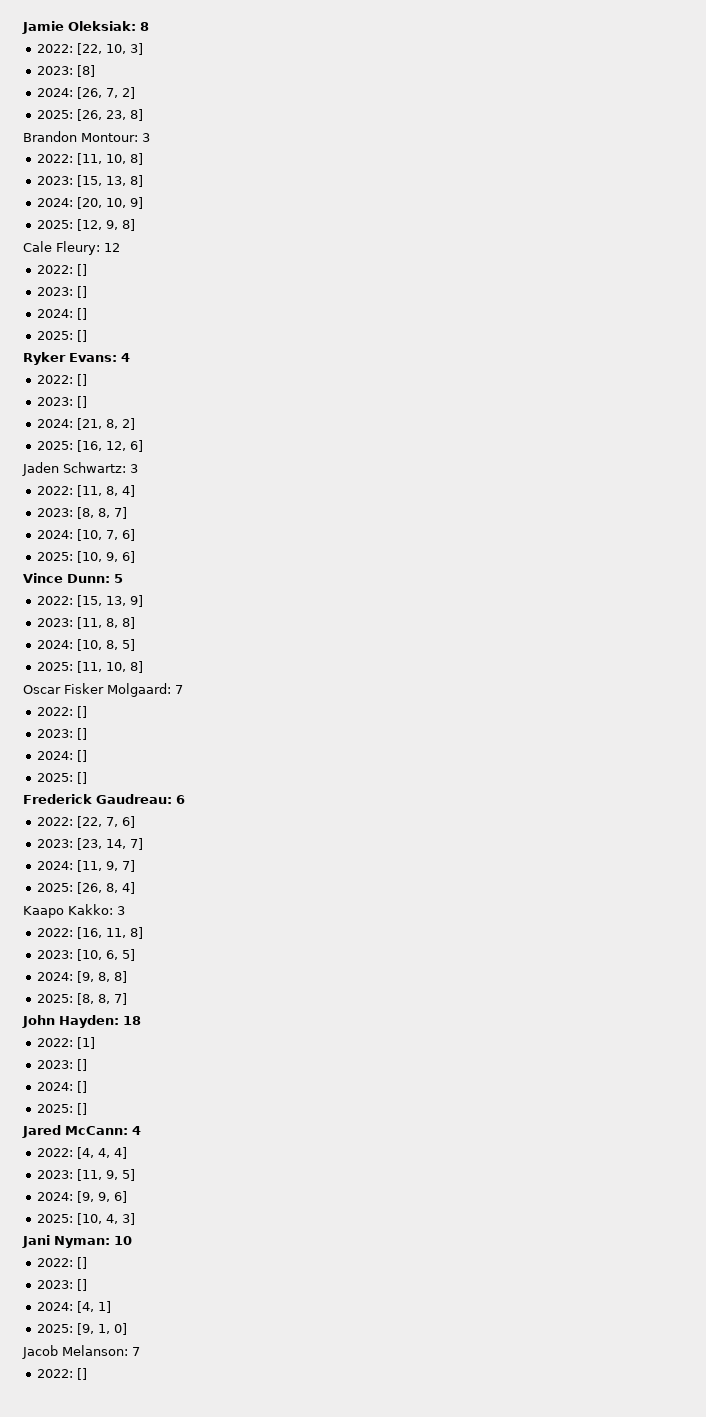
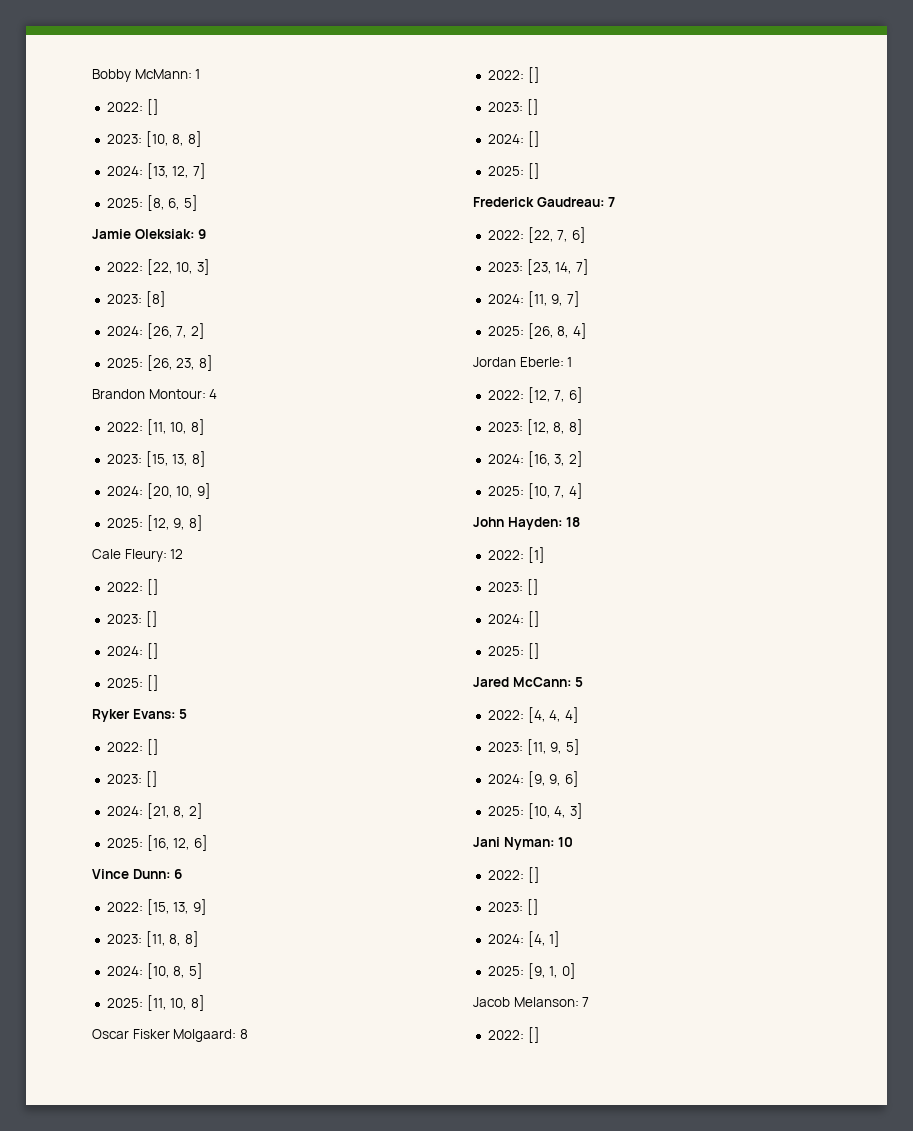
(22, 27) none -> [92,69,201,82] [106,99,159,115] [106,131,202,147] [106,163,206,179] [106,195,198,211] Bobby McMann: 1 // 2022: [] // 2023: [10, 8, 8] // 2024: [13, 12, 7] // 2025: [8, 6, 5] //
[140,22,149,31] 8 -> [198,229,207,239] 9
[142,133,150,142] 3 -> [209,389,218,399] 4
[121,353,130,362] 4 -> [179,709,188,719] 5
[22,462,138,476] [36,485,135,497] [36,507,127,519] [36,529,135,541] [36,551,135,563] // Jaden Schwartz: 3 // 2022: [11, 8, 4] // 2023: [8, 8, 7] // 2024: [10, 7, 6] // 2025: [10, 9, 6] -> (208, 843) none
[114,574,123,583] 5 -> [174,869,183,879] 6
[175,685,183,694] 7 -> [239,1029,248,1039] 8
[176,795,185,804] 6 -> [608,197,616,207] 7
[23,904,125,918] [36,927,143,939] [36,949,135,961] [36,971,127,983] [36,993,127,1005] Kaapo Kakko: 3 // 2022: [16, 11, 8] // 2023: [10, 6, 5] // 2024: [9, 8, 8] // 2025: [8, 8, 7] -> [473,357,573,367] [487,387,583,403] [487,419,583,435] [487,451,583,467] [487,483,583,499] Jordan Eberle: 1 // 2022: [12, 7, 6] // 2023: [12, 8, 8] // 2024: [16, 3, 2] // 2025: [10, 7, 4]
[132,1126,141,1135] 4 -> [575,677,584,687] 5

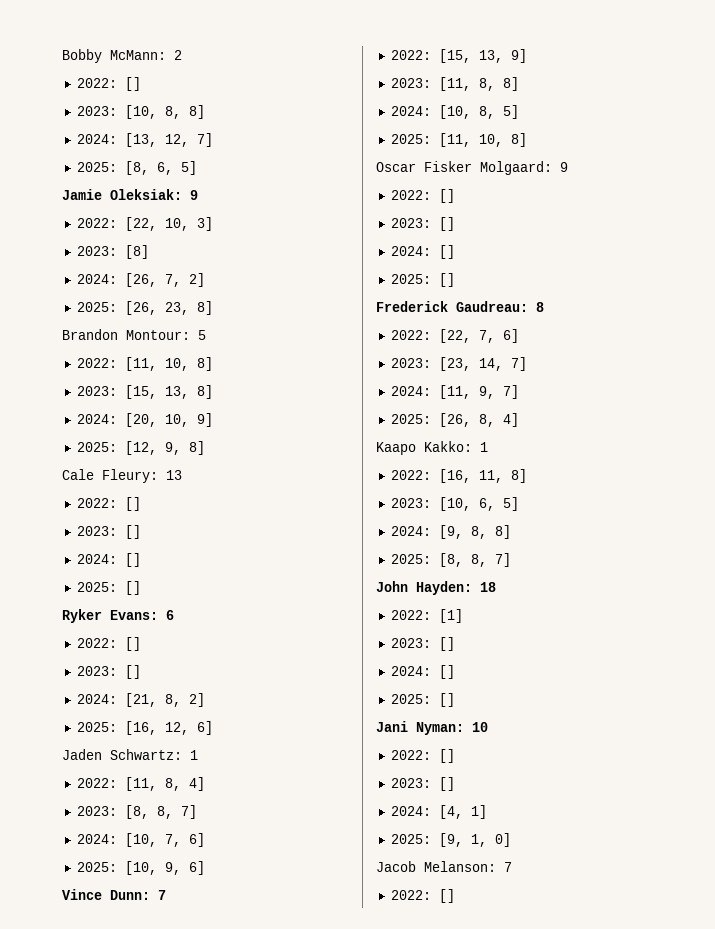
[195,69,201,79] 1 -> [174,50,182,60] 2
[209,389,218,399] 4 -> [198,330,206,340] 5
[170,549,184,559] 12 -> [166,470,182,480] 13
[179,709,188,719] 5 -> [166,610,174,620] 6
(208, 843) none -> [62,749,198,760] [76,777,205,791] [76,805,197,819] [76,833,205,847] [76,861,205,875] // Jaden Schwartz: 1 // 2022: [11, 8, 4] // 2023: [8, 8, 7] // 2024: [10, 7, 6] // 2025: [10, 9, 6]
[174,869,183,879] 6 -> [158,890,166,900] 7
[239,1029,248,1039] 8 -> [560,162,568,172] 9
[608,197,616,207] 7 -> [536,302,544,312] 8
[473,357,573,367] [487,387,583,403] [487,419,583,435] [487,451,583,467] [487,483,583,499] Jordan Eberle: 1 // 2022: [12, 7, 6] // 2023: [12, 8, 8] // 2024: [16, 3, 2] // 2025: [10, 7, 4] -> [376,441,488,455] [390,469,527,483] [390,497,519,511] [390,525,511,539] [390,553,511,567] Kaapo Kakko: 1 // 2022: [16, 11, 8] // 2023: [10, 6, 5] // 2024: [9, 8, 8] // 2025: [8, 8, 7]
[473,677,584,687] [487,707,579,723] [487,739,580,755] [487,771,579,787] [487,803,583,819] // Jared McCann: 5 // 2022: [4, 4, 4] // 2023: [11, 9, 5] // 2024: [9, 9, 6] // 2025: [10, 4, 3] -> (455, 700) none

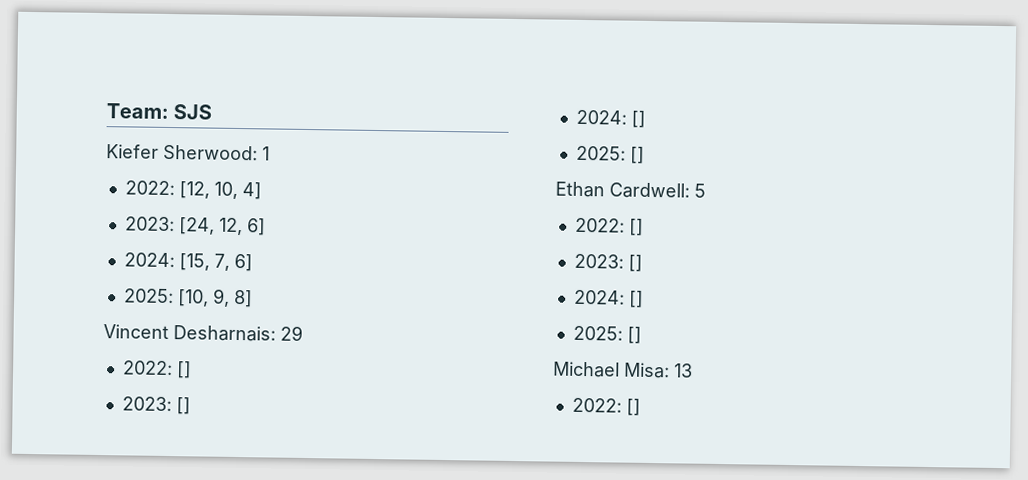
[62,49,182,63] [76,77,141,91] [76,105,205,119] [76,133,213,147] [76,161,197,175] [62,189,198,200] [76,217,213,231] [76,245,149,259] [76,273,205,287] [76,301,213,315] [62,329,206,340] [76,357,213,371] [76,385,213,399] [76,413,213,427] [76,441,157,455] Bobby McMann: 2 // 2022: [] // 2023: [10, 8, 8] // 2024: [13, 12, 7] // 2025: [8, 6, 5] // Jamie Oleksiak: 9 // 2022: [22, 10, 3] // 2023: [8] // 2024: [26, 7, 2] // 2025: [26, 23, 8] // Brandon Montour: 5 // 2022: [11, 10, 8] // 2023: [15, 13, 8] // 2024: [20, 10, 9] // 2025: [12, -> [106,103,213,120] [106,144,270,161] [124,180,262,200] [124,216,266,236] [123,252,253,272] [123,288,209,307] Team: SJS // Kiefer Sherwood: 1 // 2022: [12, 10, 4] // 2023: [24, 12, 6] // 2024: [15, 7, 6] // 2025: [10,
[62,469,182,483] [76,497,141,511] [76,525,141,539] [76,553,141,567] [76,581,141,595] [62,609,174,623] [76,637,141,651] [76,665,141,679] [76,693,205,707] [76,721,213,735] [62,749,198,760] [76,777,205,791] [76,805,197,819] [76,833,205,847] [76,861,205,875] [62,889,166,900] [390,49,527,63] [390,77,519,91] [390,105,519,119] [390,133,527,147] [376,161,568,175] [390,189,455,203] [390,217,455,231] [390,245,455,259] [390,273,455,287] [376,301,544,312] [390,329,519,343] [390,357,527,371] [390,385,519,399] [390,413,519,427] [376,441,488,455] [390,469,527,483] [390,497,519,511] [390,525,511,539] [390,553,511,567] [376,581,496,595] [390,609,463,623] [390,637,455,651] [390,665,455,679] [390,693,455,707] [376,721,488,735] [390,749,455,763] [390,777,455,791] [390,805,487,819] [390,833,511,847] [376,861,512,872] Cale Fleury: 13 // 2022: [] // 2023: [] // 2024: [] // 2025: [] // Ryker Evans: 6 // 2022: [] // 2023: [] // 2024: [21, 8, 2] // 2025: [16, 12, 6] // Jaden Schwartz: 1 // 2022: [11, 8, 4] // 2023: [8, 8, 7] // 2024: [10, 7, 6] // 2025: [10, 9, 6] // Vince Dunn: 7 // 2022: [15, 13, 9] // 2023: [11, 8, 8] // 2024: [10, 8, 5] // 2025: [11, 10, 8] // Oscar Fisker Molgaard: 9 // 2022: [] // 2023: [] // 2024: [] // 2025: [] // Frederick Gaudreau: 8 // 2022: [22, 7, 6] // 2023: [23, 14, 7] // 2024: [11, 9, 7] // 2025: [26, 8, 4] // Kaapo Kakko: 1 // 2022: [16, 11, 8] // 2023: [10, 6, 5] // 2024: [9, 8, 8] // 2025: [8, 8, 7] // John Hayden: 18 // 2022: [1] // 2023: [] // 2024: [] // 2025: [] // Jani Nyman: 10 // 2022: [] // 2023: [] // 2024: [4, 1] // 2025: [9, 1, 0] // Jacob Melanson: 7 -> [103,324,303,342] [122,360,192,379] [121,396,191,415] [575,109,646,128] [575,145,645,164] [555,181,706,199] [574,217,644,236] [573,253,643,272] [573,289,644,308] [572,325,642,344] [553,361,693,379] Vincent Desharnais: 29 // 2022: [] // 2023: [] // 2024: [] // 2025: [] // Ethan Cardwell: 5 // 2022: [] // 2023: [] // 2024: [] // 2025: [] // Michael Misa: 13

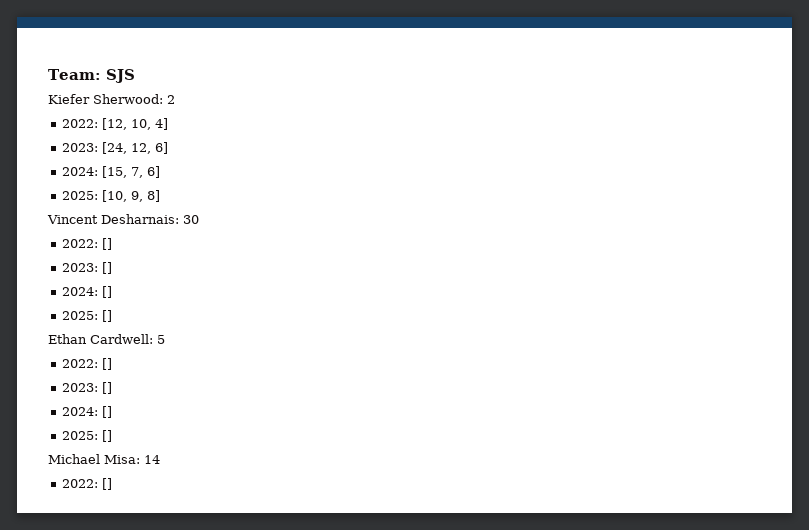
[262,146,270,161] 1 -> [167,95,175,104] 2
[280,325,303,341] 29 -> [183,215,199,224] 30
[674,363,693,378] 13 -> [144,455,160,464] 14

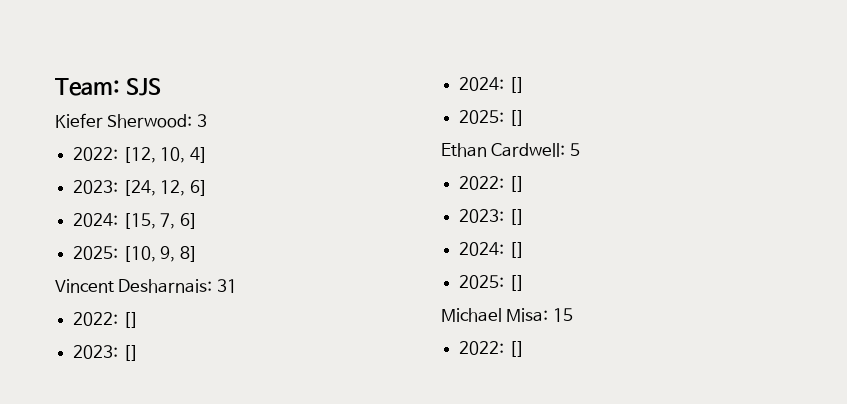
[167,95,175,104] 2 -> [196,114,207,127] 3
[183,215,199,224] 30 -> [216,279,237,293] 31
[144,455,160,464] 14 -> [552,308,573,322] 15

